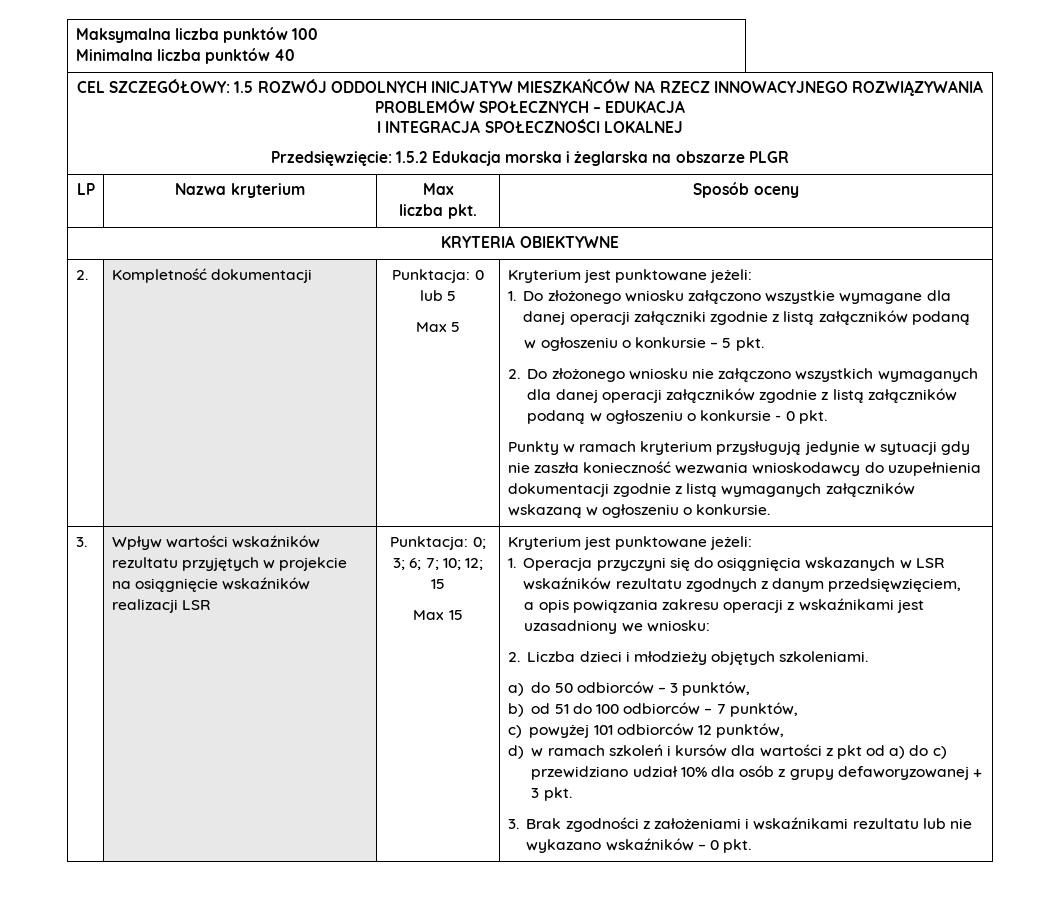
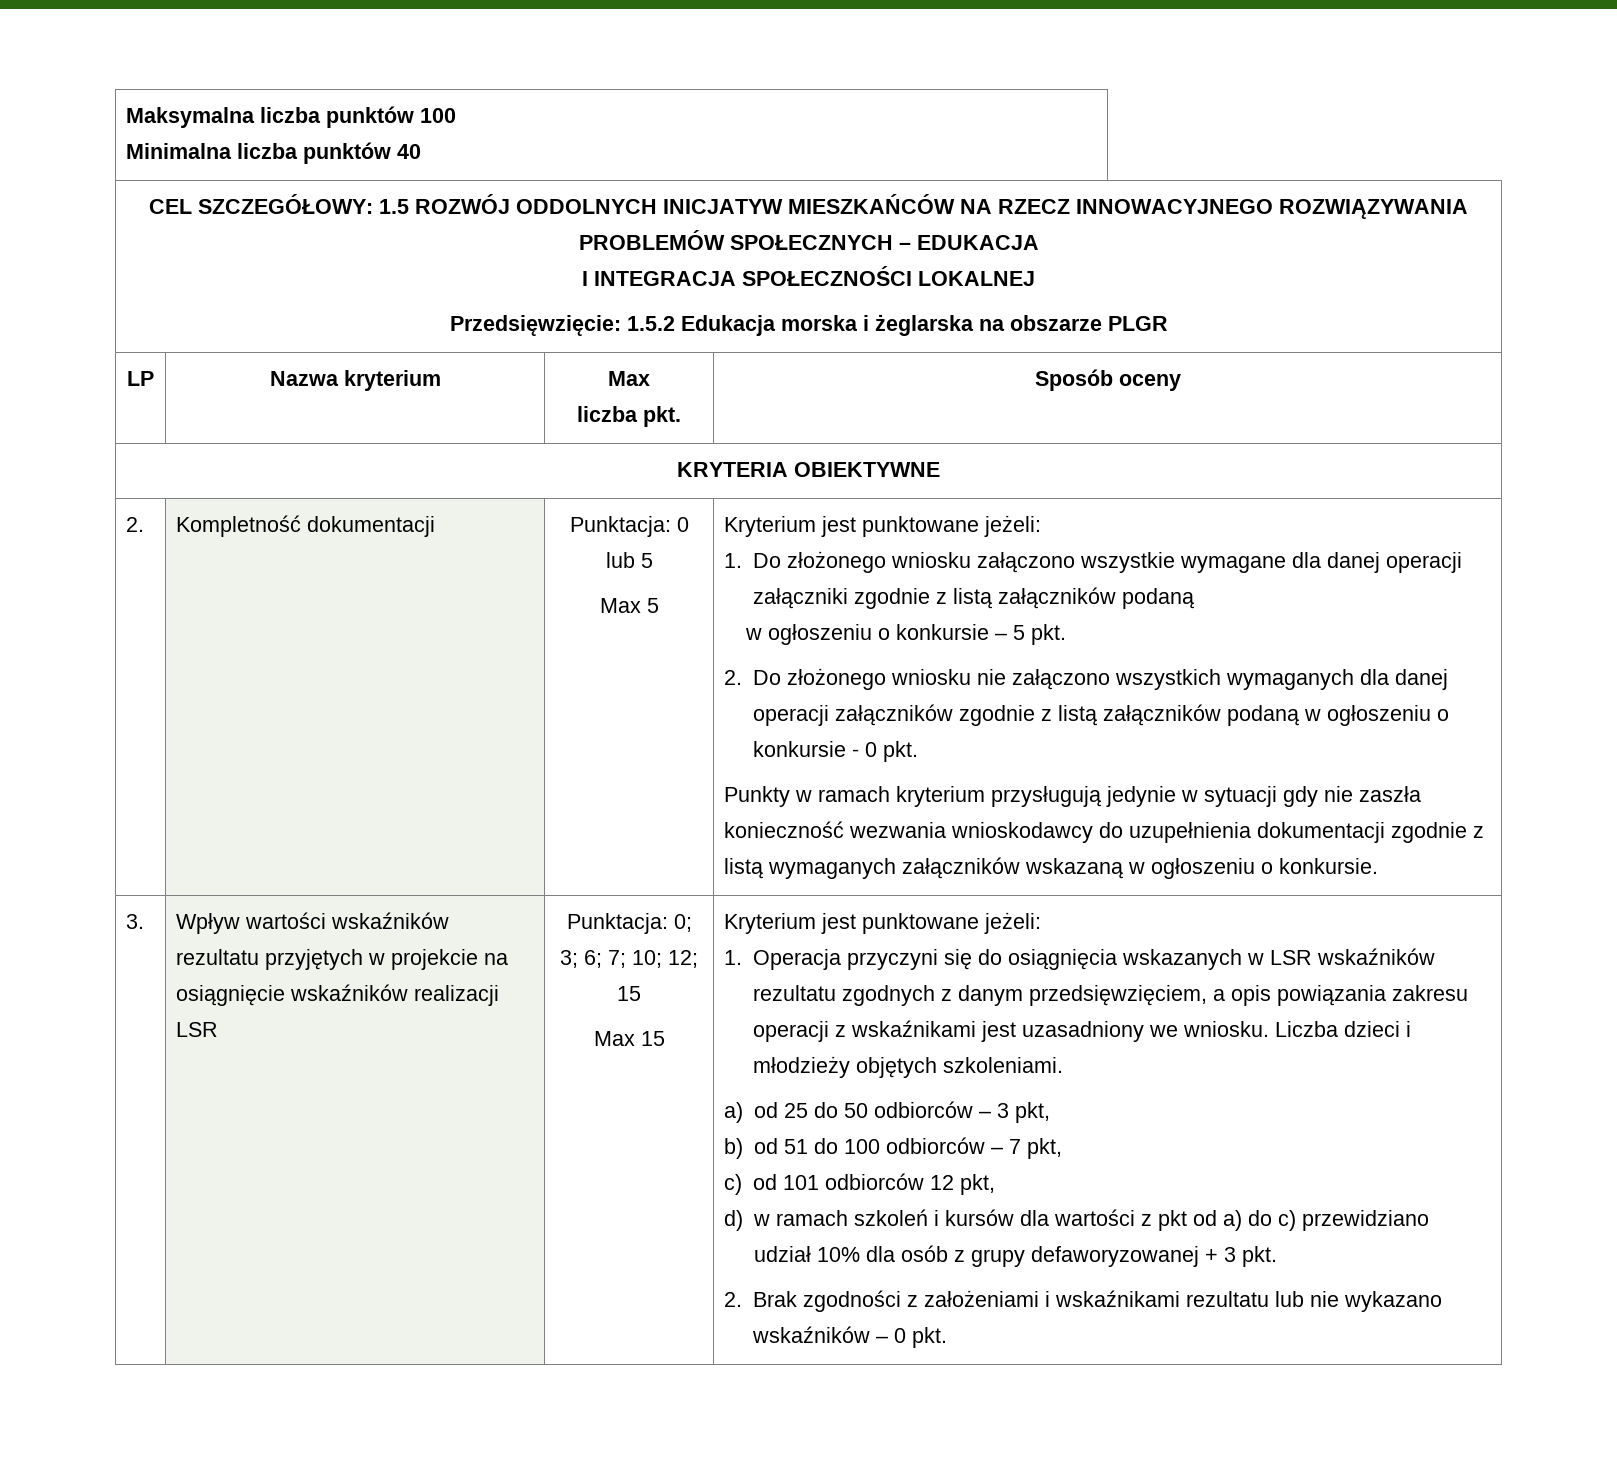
(962, 585) // -> (1208, 995) none
[646,620,710,632] [507,652,520,662] wniosku: // 2. -> [1183,1021,1270,1037] wniosku.
(524, 689) none -> [754,1102,809,1118] od 25
[682,681,751,696] punktów, -> [1015,1102,1051,1123] pkt,
[729,702,798,717] [507,724,590,738] punktów, // c) powyżej -> [1027,1138,1063,1159] [724,1174,778,1195] pkt, // c) od
[716,723,785,738] punktów, -> [960,1174,996,1195] pkt,
[507,819,519,829] 3. -> [724,1292,743,1307] 2.

